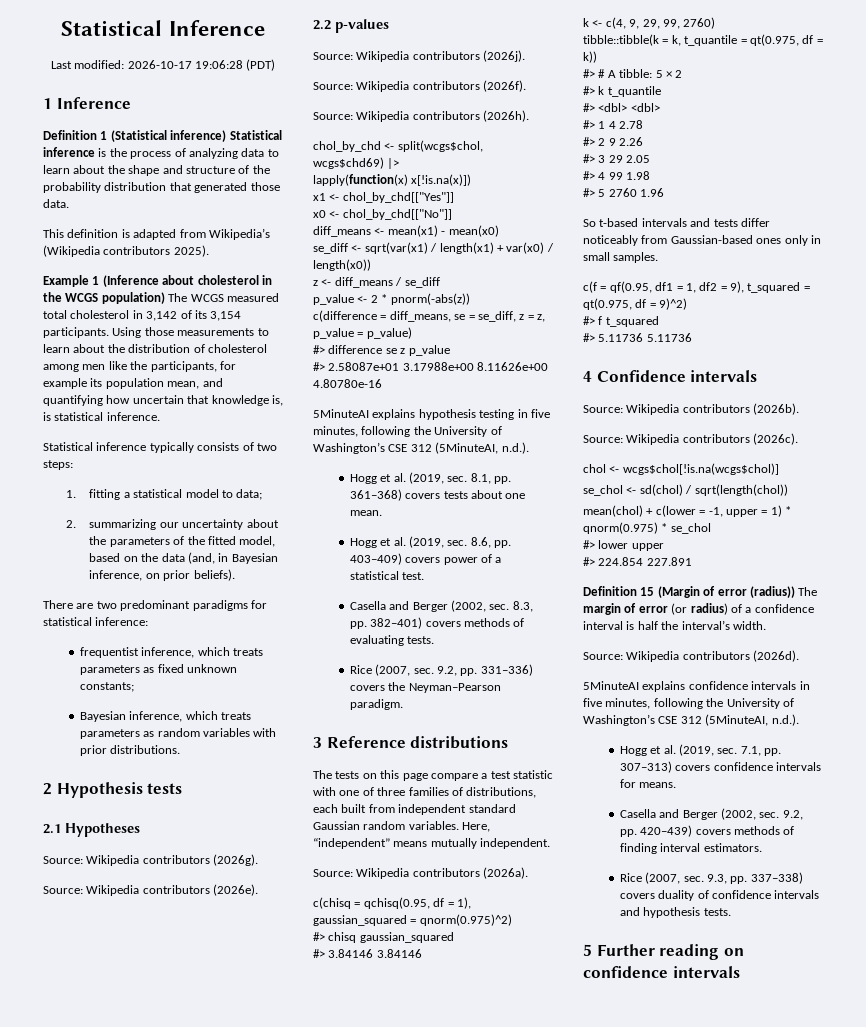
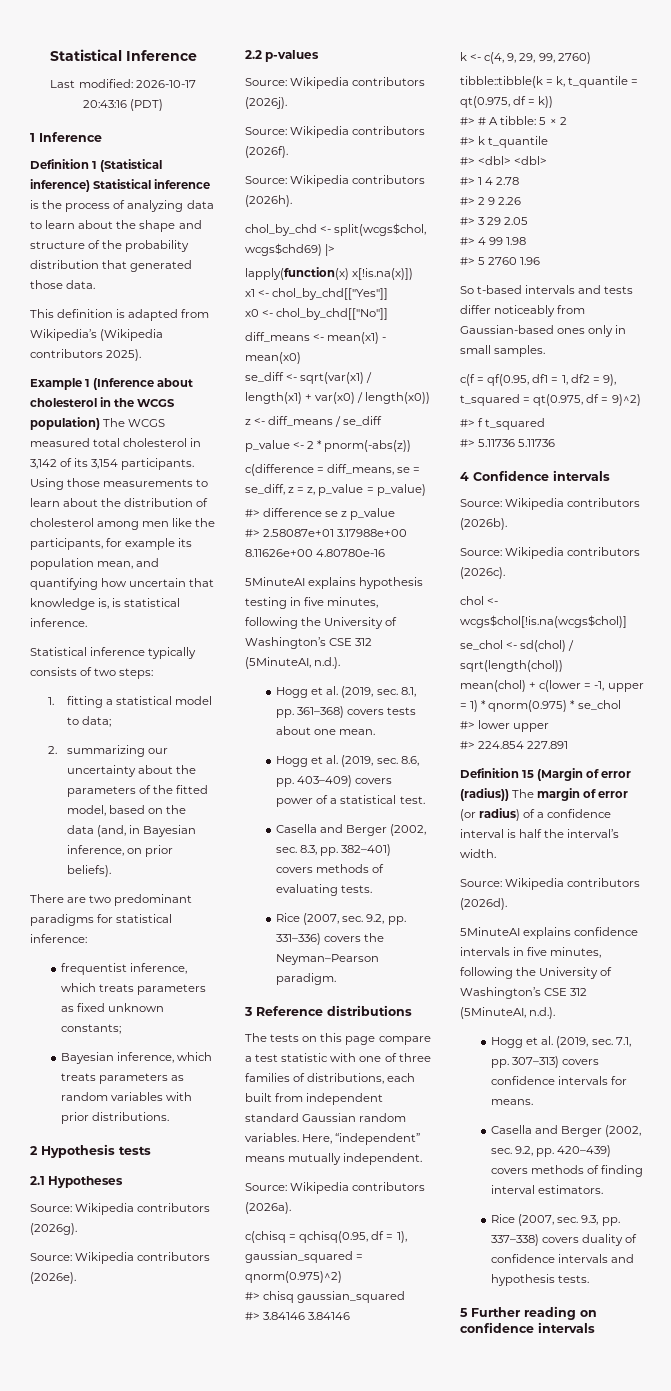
[194,60,243,69] 19:06:28 -> [82,100,127,108] 20:43:16

